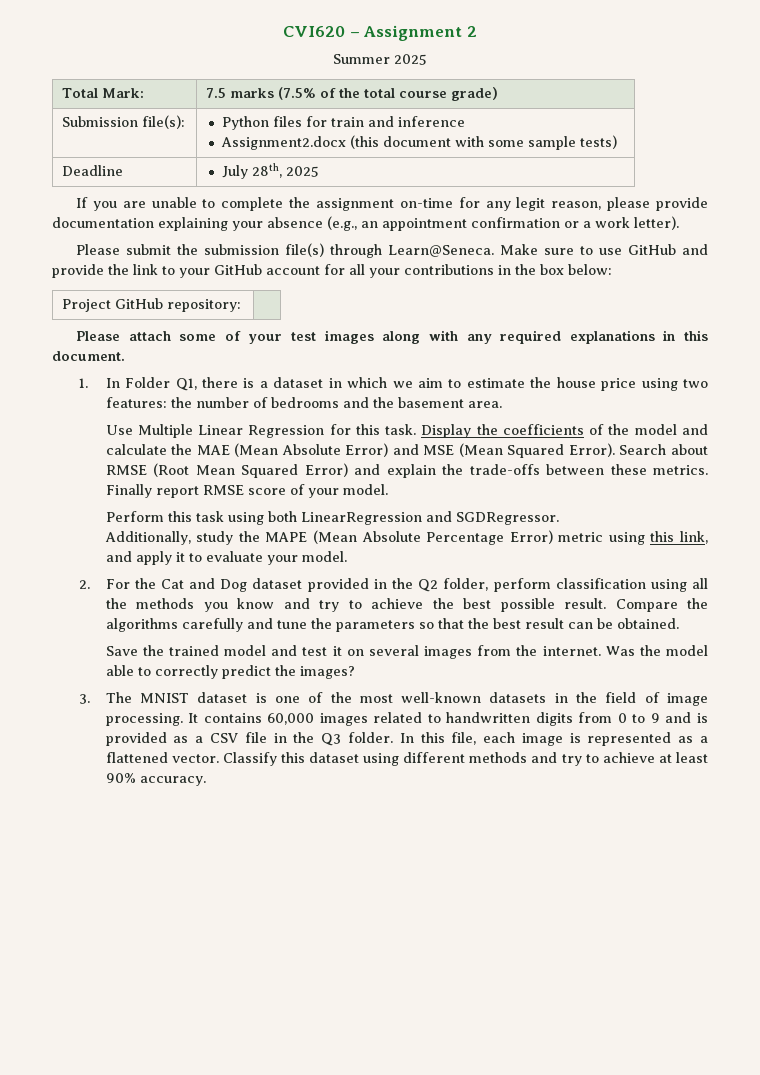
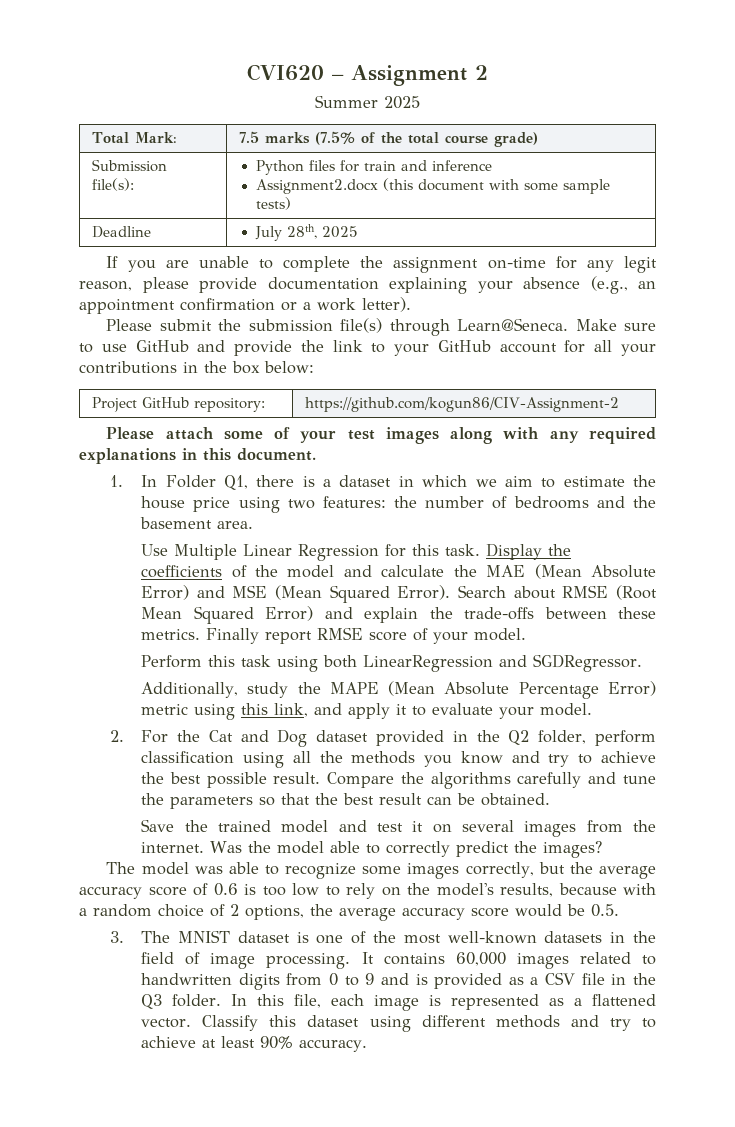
(241, 305) none -> [305,397,620,412] https://github.com/kogun86/CIV-Assignment-2
(355, 672) none -> [106,862,657,879] [79,883,656,899] [79,904,619,921] // The model was able to recognize some images correctly, but the average accuracy score of 0.6 is too low to rely on the model's results, because with a random choice of 2 options, the average accuracy score would be 0.5.

